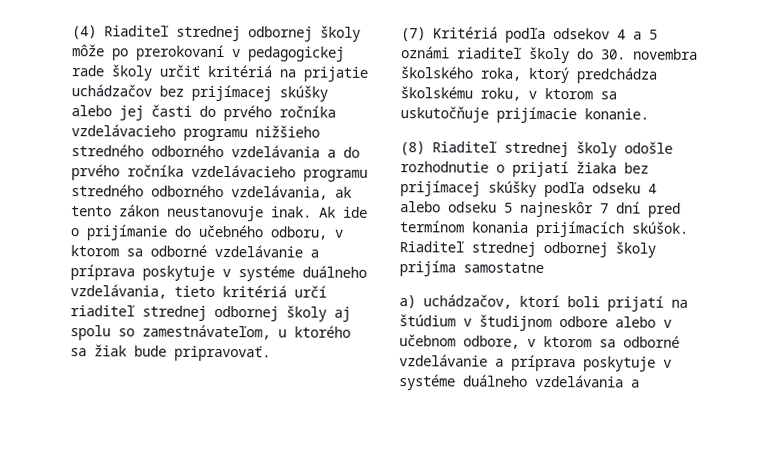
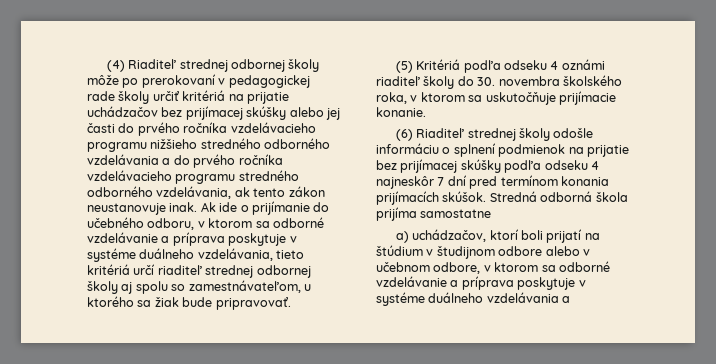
[401,27,426,42] (7) -> [395,61,413,73] (5)
[553,28,658,40] odsekov 4 a 5 -> [504,60,559,70] odseku 4
[528,66,657,84] [400,86,521,101] ktorý predchádza školskému roku, -> (407, 98) none
[400,141,425,156] (8) -> [395,129,413,141] (6)
[400,160,617,178] rozhodnutie o prijatí žiaka -> [376,143,629,157] informáciu o splnení podmienok na prijatie
[400,201,513,213] alebo odseku 5 -> (599, 165) none
[399,241,656,258] Riaditeľ strednej odbornej školy -> [489,191,628,202] Stredná odborná škola

